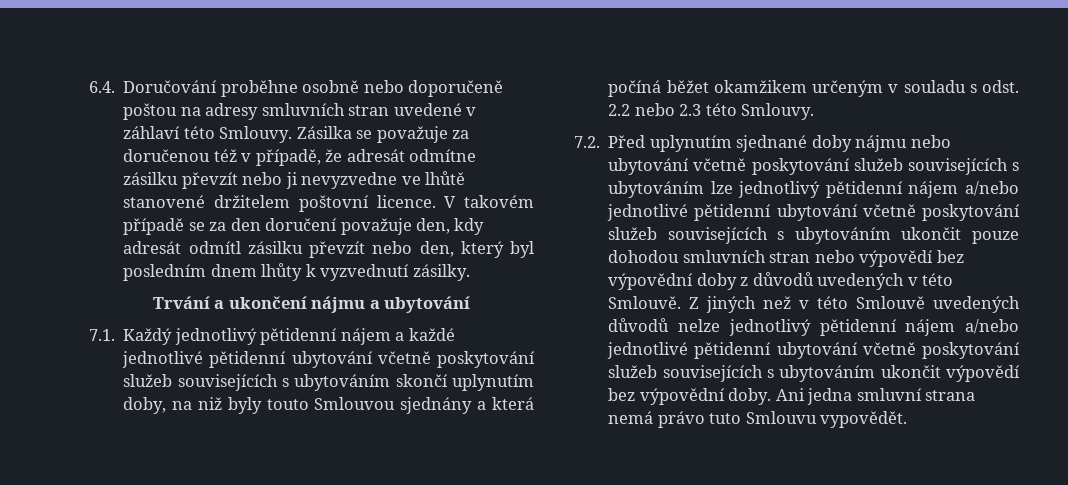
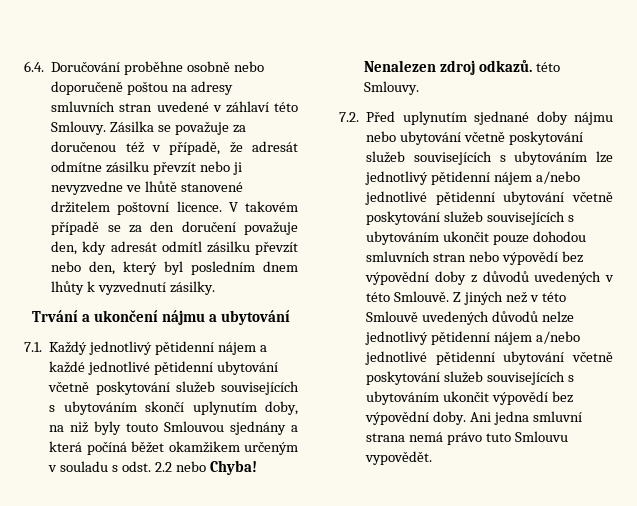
[679,104,702,116] 2.3 -> [209,460,257,475] [364,60,533,75] Chyba! Nenalezen zdroj odkazů.

